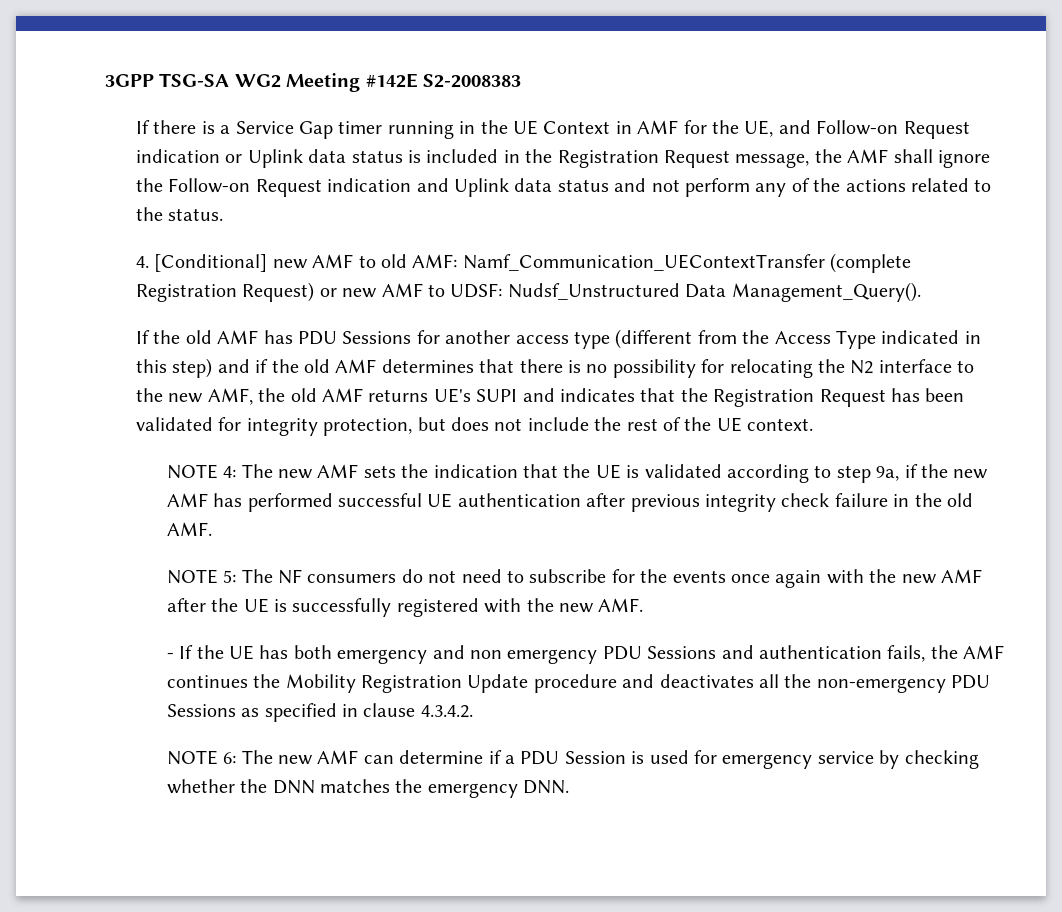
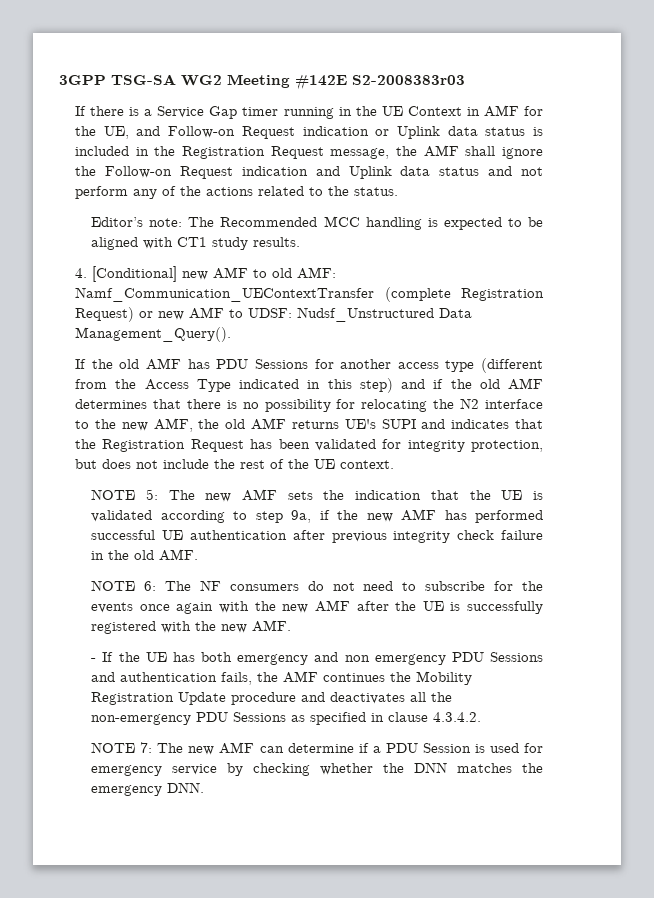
[423,74,521,88] S2-2008383 -> [352,75,465,85] S2-2008383r03
(224, 214) none -> [91,216,543,230] [91,237,301,250] // Editor’s note: The Recommended MCC handling is expected to be aligned with CT1 study results.
[223,466,237,478] 4: -> [145,489,158,500] 5:
[223,570,237,583] 5: -> [144,581,157,591] 6:
[223,752,237,764] 6: -> [140,742,153,753] 7:

